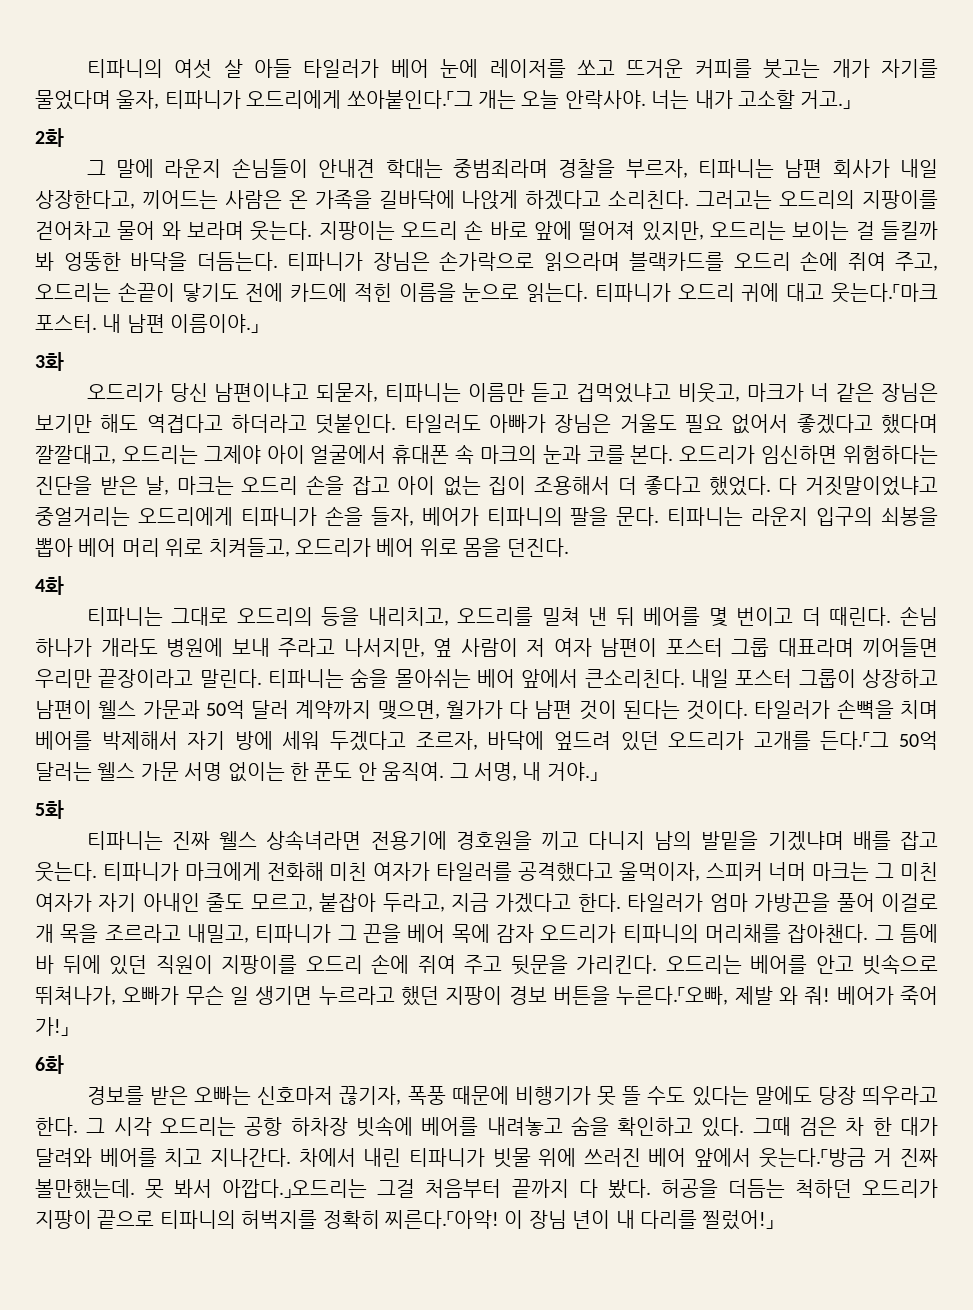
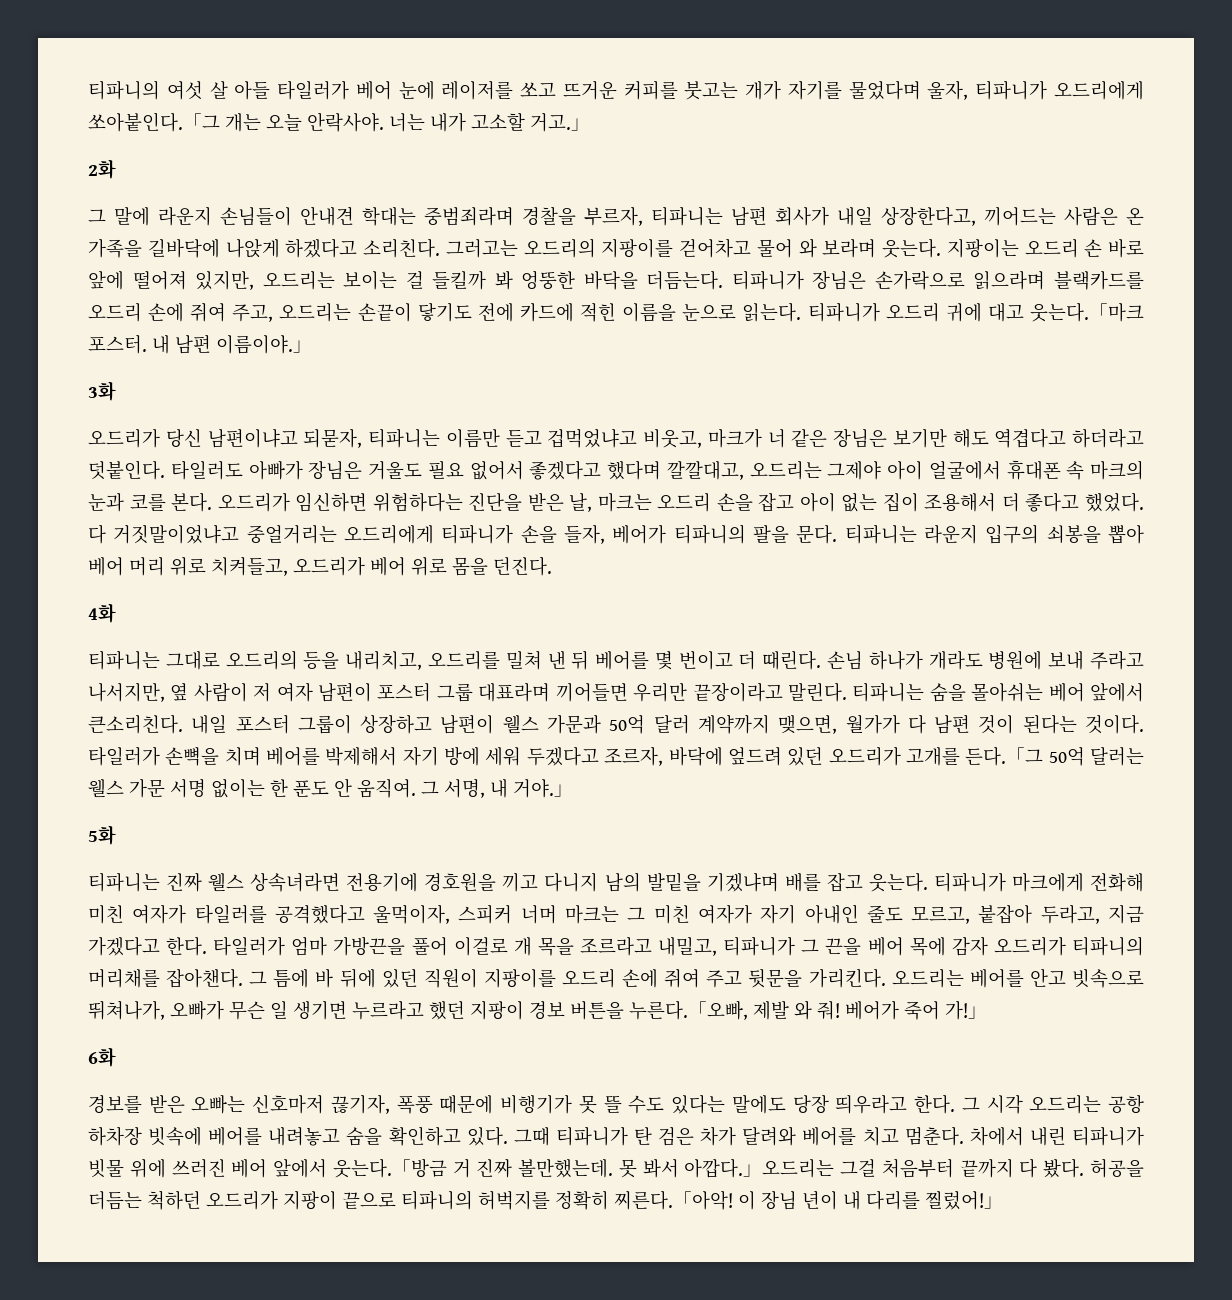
[799,1117,938,1136] 검은 차 한 대가 -> [555,1126,737,1146] 티파니가 탄 검은 차가
[209,1148,291,1167] 지나간다. -> [904,1126,964,1146] 멈춘다.

